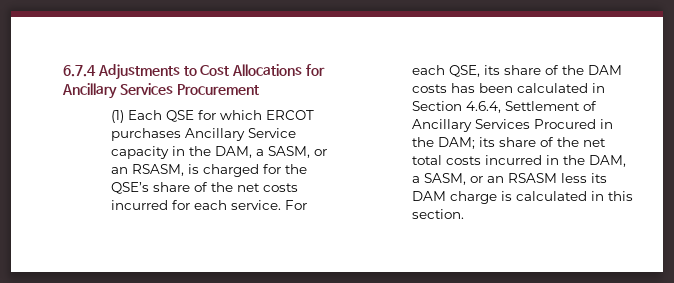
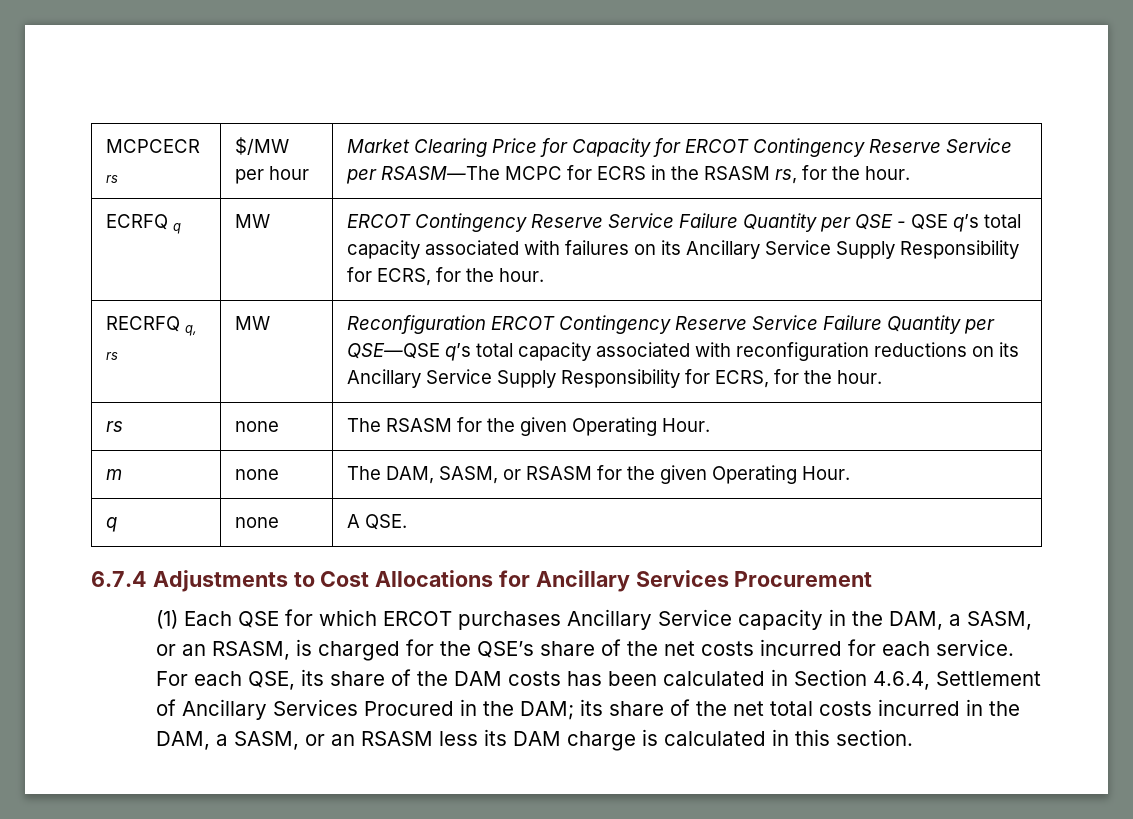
(63, 71) none -> [105,139,200,153] [105,175,118,183] [234,137,289,155] [234,166,309,184] [346,138,1012,157] [345,165,910,184] [105,214,181,234] [234,214,270,228] [346,213,1021,232] [346,240,1019,259] [346,267,544,286] [105,316,197,336] [105,352,118,360] [234,316,270,330] [346,315,995,334] [346,342,1019,361] [346,369,882,388] [105,421,123,432] [234,421,279,432] [346,417,710,436] [105,469,122,480] [234,469,279,480] [346,465,850,484] [105,517,117,532] [234,517,279,528] [346,514,407,530] MCPCECR rs | $/MW per hour | Market Clearing Price for Capacity for ERCOT Contingency Reserve Service per RSASM—The MCPC for ECRS in the RSASM rs, for the hour. // ECRFQ q | MW | ERCOT Contingency Reserve Service Failure Quantity per QSE - QSE q’s total capacity associated with failures on its Ancillary Service Supply Responsibility for ECRS, for the hour. // RECRFQ q, rs | MW | Reconfiguration ERCOT Contingency Reserve Service Failure Quantity per QSE—QSE q’s total capacity associated with reconfiguration reductions on its Ancillary Service Supply Responsibility for ECRS, for the hour. // rs | none | The RSASM for the given Operating Hour. // m | none | The DAM, SASM, or RSASM for the given Operating Hour. // q | none | A QSE. //

